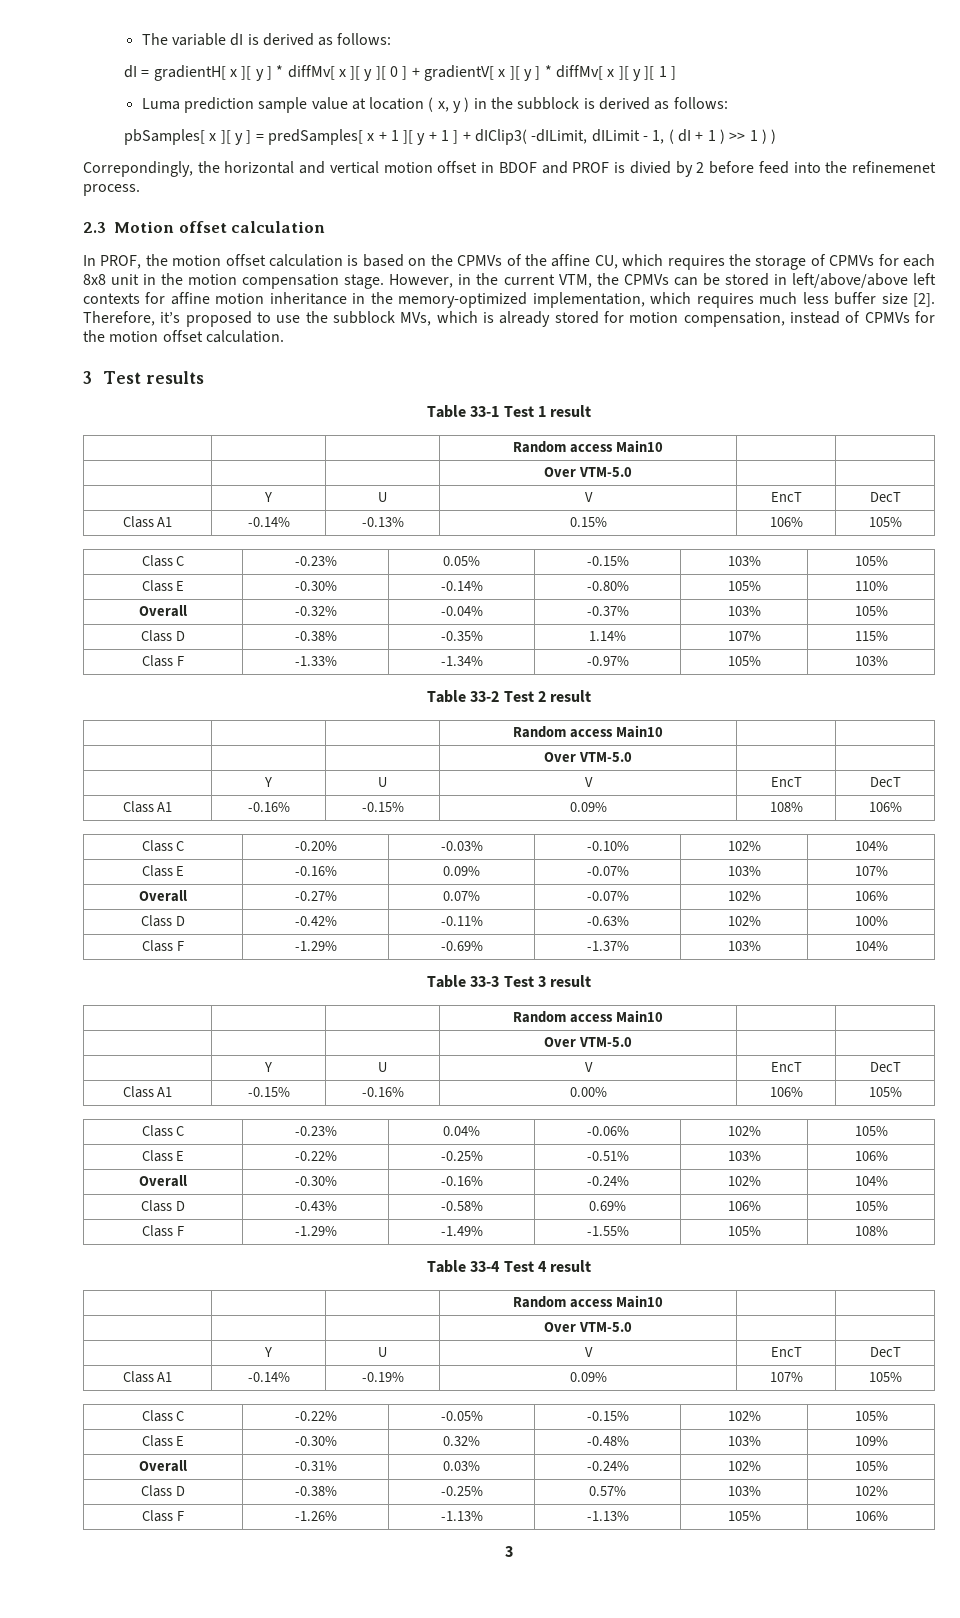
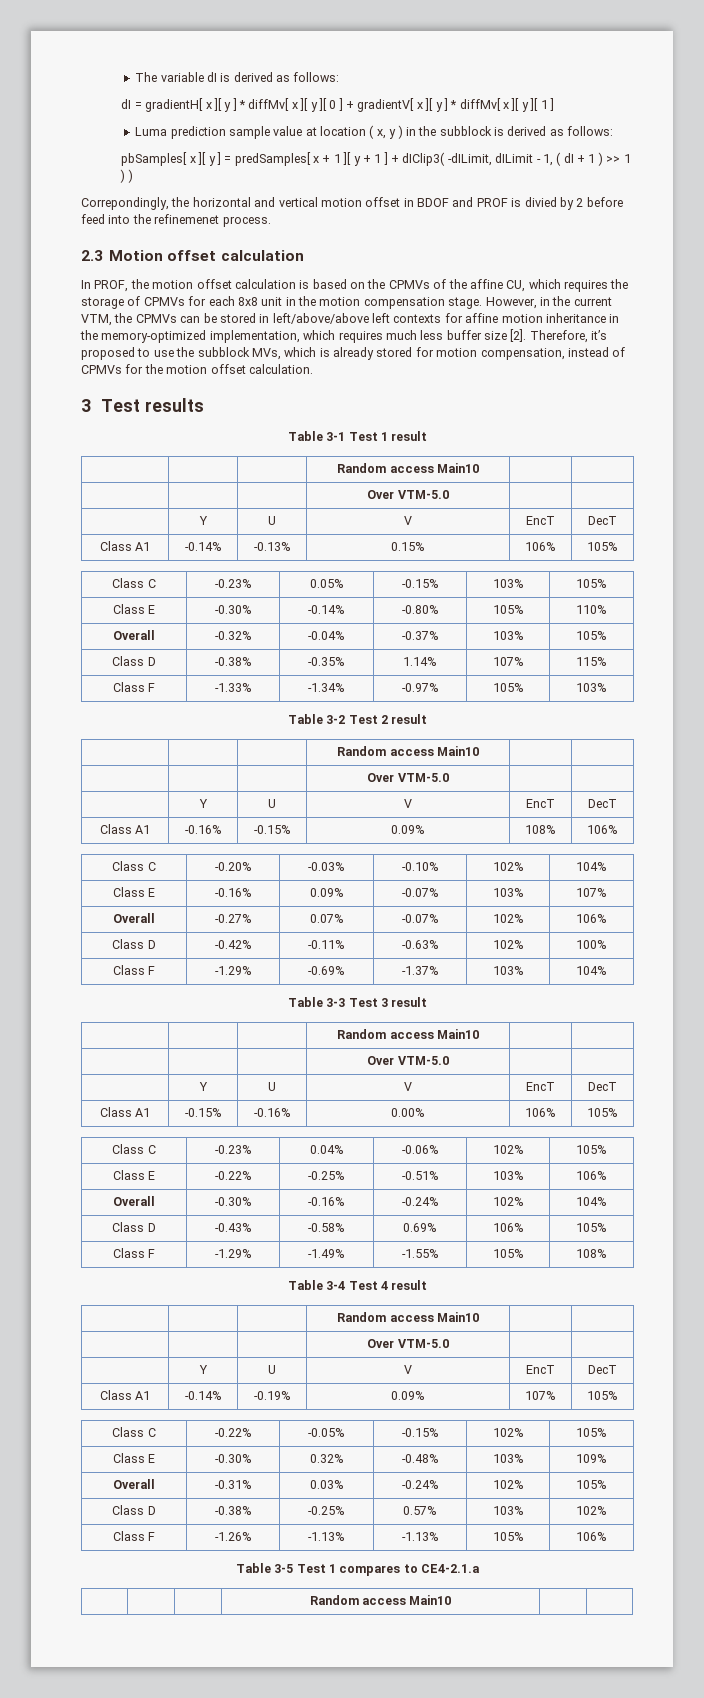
[470,406,500,417] 33-1 -> [326,432,346,441] 3-1
[470,691,500,702] 33-2 -> [326,715,346,724] 3-2
[470,976,500,987] 33-3 -> [326,998,346,1007] 3-3
[470,1261,501,1272] 33-4 -> [326,1281,346,1290] 3-4
[505,1546,513,1557] 3 -> [235,1563,481,1576] [309,1595,452,1605] Table 3-5 Test 1 compares to CE4-2.1.a // | | | Random access Main10 | |

